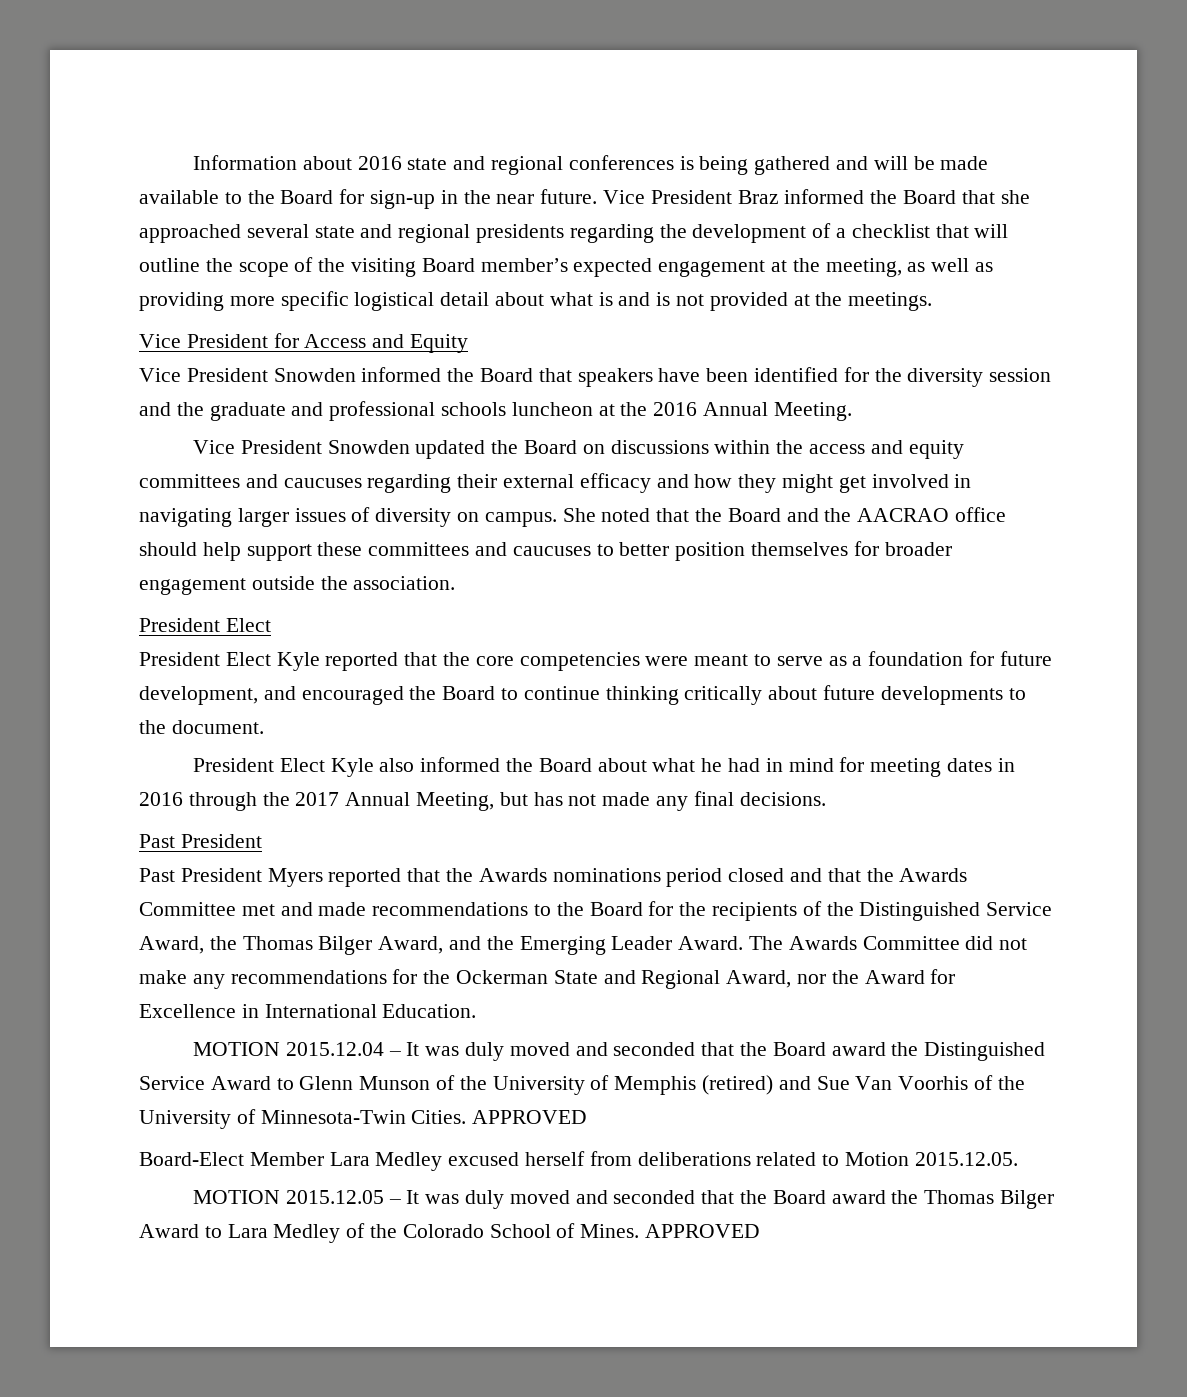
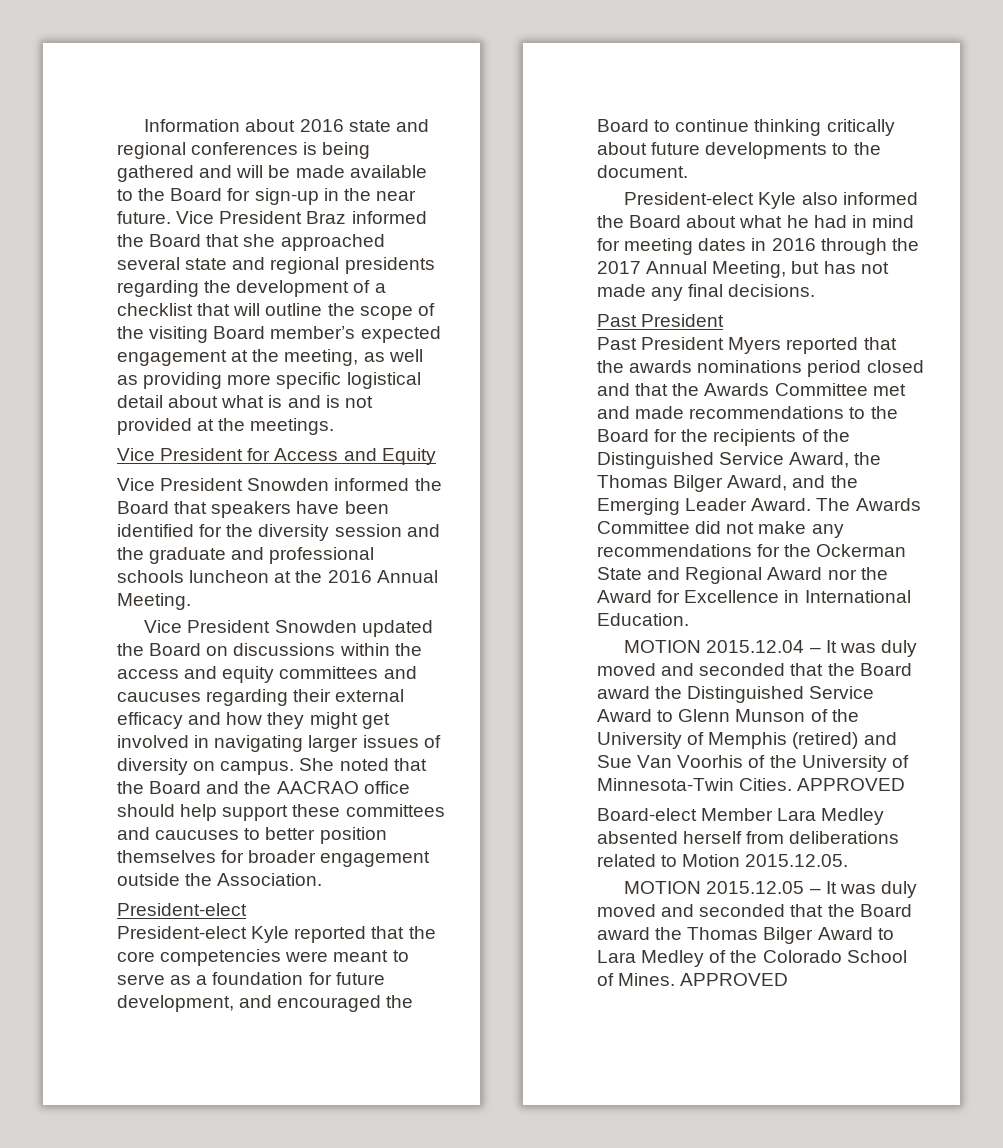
[353,576,456,590] [139,618,271,632] [139,652,271,666] association. // President Elect // President Elect -> [217,873,323,886] [117,903,247,916] [117,926,247,939] Association. // President-elect // President-elect
[192,758,325,772] President Elect -> [624,192,755,205] President-elect
[478,868,547,882] Awards -> [629,360,693,373] awards
[726,970,792,988] Award, -> [767,567,823,580] Award
[139,1152,244,1166] Board-Elect -> [597,808,697,821] Board-elect
[448,1152,520,1166] excused -> [597,831,678,844] absented

